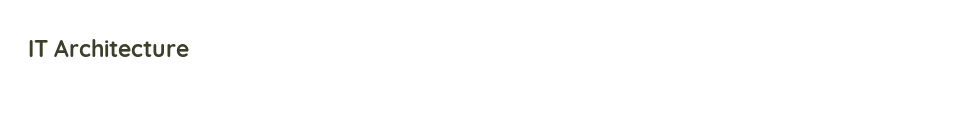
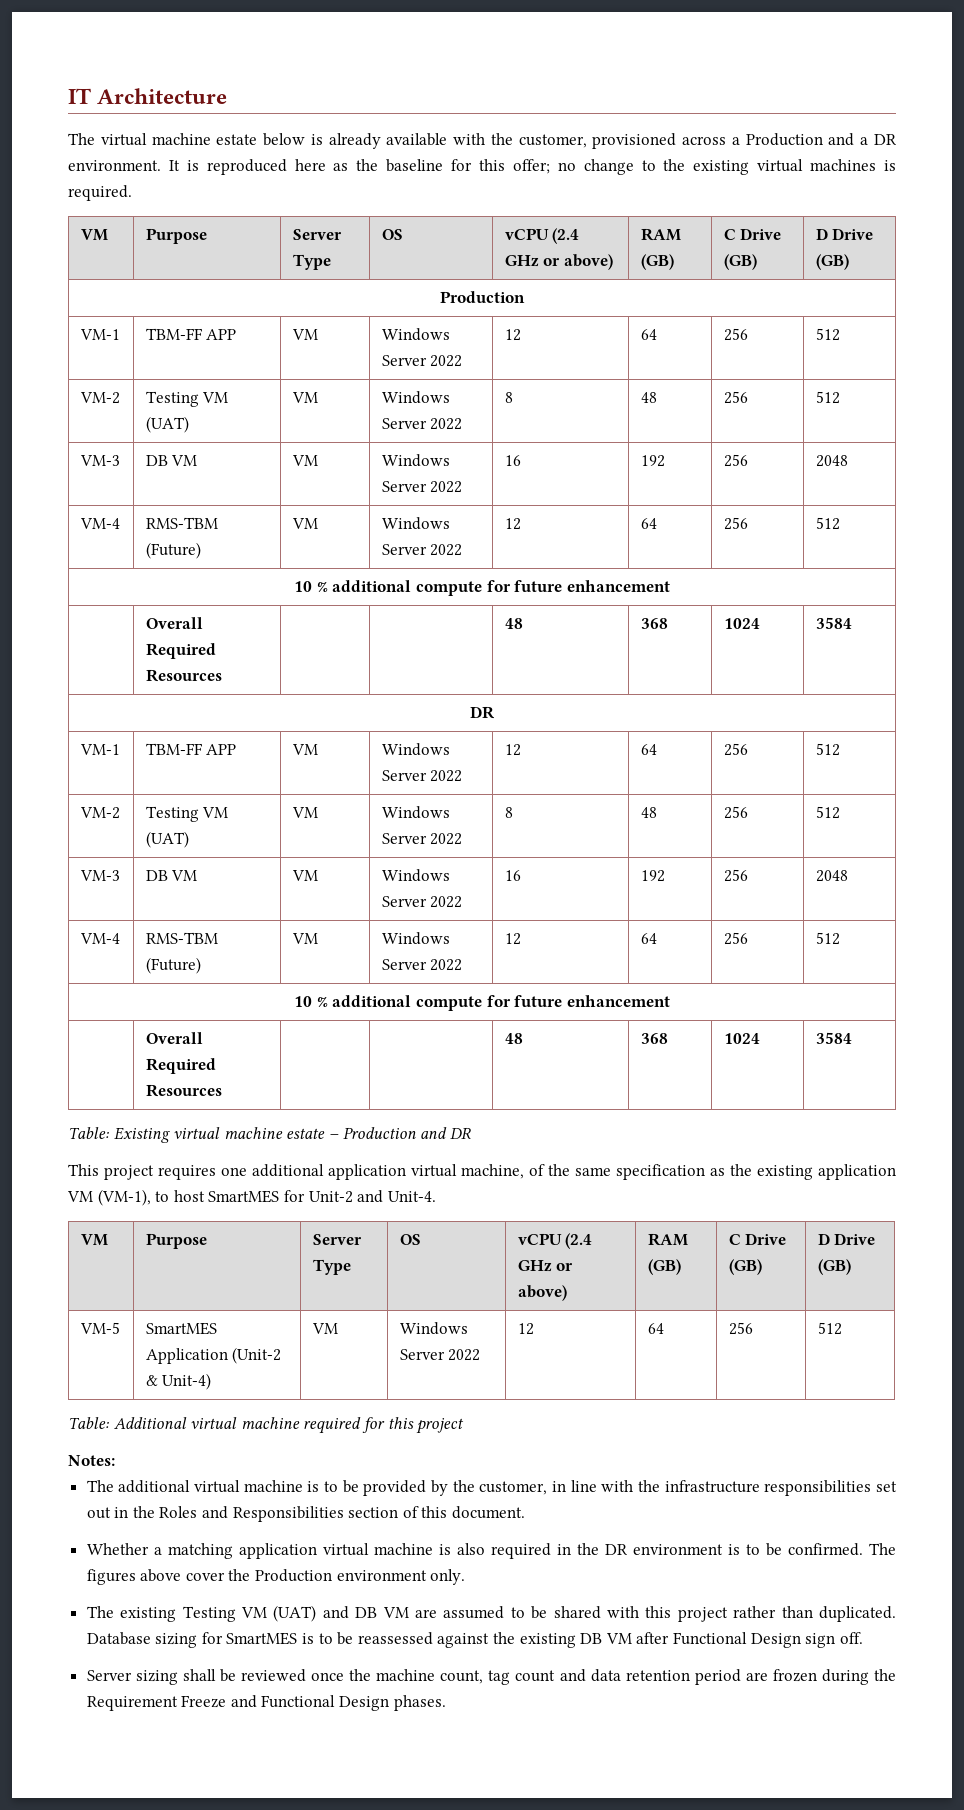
(190, 48) none -> [68,133,897,149] [68,159,897,175] [68,185,132,201] [80,229,108,241] [145,228,207,244] [292,229,342,240] [292,254,331,270] [381,229,403,240] [504,228,580,244] [504,254,613,270] [640,228,681,241] [640,254,674,270] [723,228,782,240] [723,254,757,270] [815,228,874,240] [815,254,849,270] [440,291,525,303] [79,329,120,340] [145,328,237,340] [291,329,318,340] [381,328,450,341] [381,355,463,367] [504,329,521,341] [640,329,657,340] [723,328,748,341] [815,328,840,341] [79,392,120,404] [145,391,229,407] [145,416,189,433] [291,392,318,403] [381,391,450,404] [381,418,463,430] [504,392,513,403] [640,392,657,403] [723,391,748,404] [815,391,840,404] [79,455,120,466] [145,455,198,466] [291,455,318,466] [381,454,450,467] [381,481,463,493] [504,455,521,466] [640,455,665,467] [723,454,748,467] [815,455,848,467] [79,518,120,529] [145,517,218,529] [145,542,201,559] [291,518,318,529] [381,517,450,530] [381,544,463,556] [504,518,521,530] [640,518,657,529] [723,517,748,530] [815,517,840,530] [294,580,670,596] [145,617,203,629] [145,643,216,659] [145,669,222,682] [504,618,523,629] [640,618,668,629] [723,618,760,629] [815,617,852,629] [470,706,495,719] [79,744,120,755] [145,743,237,755] [291,744,318,755] [381,743,450,756] [381,770,463,782] [504,744,521,756] [640,744,657,755] [723,743,748,756] [815,743,840,756] [79,807,120,819] [145,806,229,822] [145,831,189,848] [291,807,318,818] [381,806,450,819] [381,833,463,845] [504,807,513,818] [640,807,657,818] [723,806,748,819] [815,806,840,819] [79,870,120,881] [145,870,198,881] [291,870,318,881] [381,869,450,882] [381,896,463,908] [504,870,521,881] [640,870,665,882] [723,869,748,882] [815,870,848,882] [79,933,120,944] [145,932,218,944] [145,957,201,974] [291,933,318,944] [381,932,450,945] [381,959,463,971] [504,933,521,945] [640,933,657,944] [723,932,748,945] [815,932,840,945] [294,995,670,1011] [145,1032,203,1044] [145,1058,216,1074] [145,1084,222,1097] [504,1033,523,1044] [640,1033,668,1044] [723,1033,760,1044] [815,1032,852,1044] [68,1127,471,1143] [68,1164,896,1180] [67,1189,436,1206] [80,1234,108,1246] [145,1233,207,1249] [312,1234,362,1245] [312,1259,351,1275] [399,1234,421,1245] [517,1233,593,1249] [517,1260,574,1272] [517,1285,567,1301] [647,1233,688,1246] [647,1259,681,1275] [728,1233,787,1245] [728,1259,762,1275] [817,1233,876,1245] [817,1259,851,1275] [79,1322,120,1334] [145,1322,217,1335] [145,1347,282,1364] [145,1373,212,1390] [311,1323,338,1334] [399,1322,468,1335] [399,1349,481,1361] [517,1323,534,1335] [647,1323,664,1334] [728,1322,753,1335] [817,1322,842,1335] [68,1417,465,1434] [68,1455,115,1466] [86,1480,897,1496] [86,1506,526,1522] [86,1543,896,1559] [86,1569,466,1585] [86,1605,897,1622] [86,1632,863,1648] [86,1669,896,1685] [86,1695,446,1711] // The virtual machine estate below is already available with the customer, provisioned across a Production and a DR environment. It is reproduced here as the baseline for this offer; no change to the existing virtual machines is required. // VM | Purpose | Server Type | OS | vCPU (2.4 GHz or above) | RAM (GB) | C Drive (GB) | D Drive (GB) // Production // VM‑1 | TBM‑FF APP | VM | Windows Server 2022 | 12 | 64 | 256 | 512 // VM‑2 | Testing VM (UAT) | VM | Windows Server 2022 | 8 | 48 | 256 | 512 // VM‑3 | DB VM | VM | Windows Server 2022 | 16 | 192 | 256 | 2048 // VM‑4 | RMS‑TBM (Future) | VM | Windows Server 2022 | 12 | 64 | 256 | 512 // 10 % additional compute for future enhancement // | Overall Required Resources | | | 48 | 368 | 1024 | 3584 // DR // VM‑1 | TBM‑FF APP | VM | Windows Server 2022 | 12 | 64 | 256 | 512 // VM‑2 | Testing VM (UAT) | VM | Windows Server 2022 | 8 | 48 | 256 | 512 // VM‑3 | DB VM | VM | Windows Server 2022 | 16 | 192 | 256 | 2048 // VM‑4 | RMS‑TBM (Future) | VM | Windows Server 2022 | 12 | 64 | 256 | 512 // 10 % additional compute for future enhancement // | Overall Required Resources | | | 48 | 368 | 1024 | 3584 // Table: Existing virtual machine estate – Production and DR // This project requires one additional application virtual machine, of the same specification as the existing application VM (VM‑1), to host SmartMES for Unit‑2 and Unit‑4. // VM | Purpose | Server Type | OS | vCPU (2.4 GHz or above) | RAM (GB) | C Drive (GB) | D Drive (GB) // VM‑5 | SmartMES Application (Unit‑2 & Unit‑4) | VM | Windows Server 2022 | 12 | 64 | 256 | 512 // Table: Additional virtual machine required for this project // Notes: // The additional virtual machine is to be provided by the customer, in line with the infrastructure responsibilities set out in the Roles and Responsibilities section of this document. // Whether a matching application virtual machine is also required in the DR environment is to be confirmed. The figures above cover the Production environment only. // The existing Testing VM (UAT) and DB VM are assumed to be shared with this project rather than duplicated. Database sizing for SmartMES is to be reassessed against the existing DB VM after Functional Design sign off. // Server sizing shall be reviewed once the machine count, tag count and data retention period are frozen during the Requirement Freeze and Functional Design phases.

